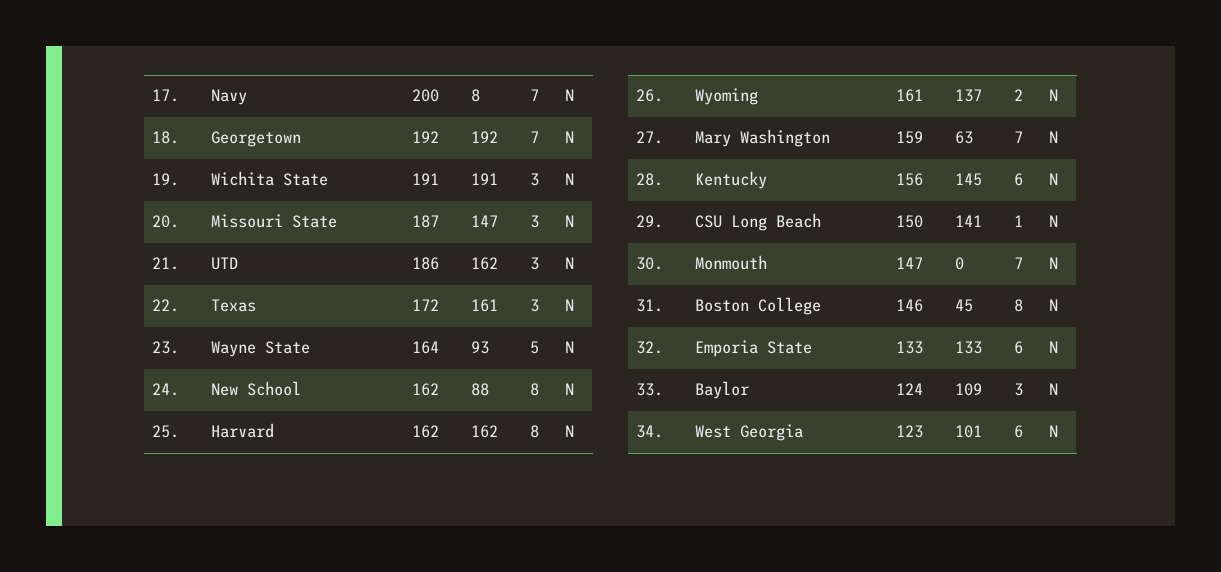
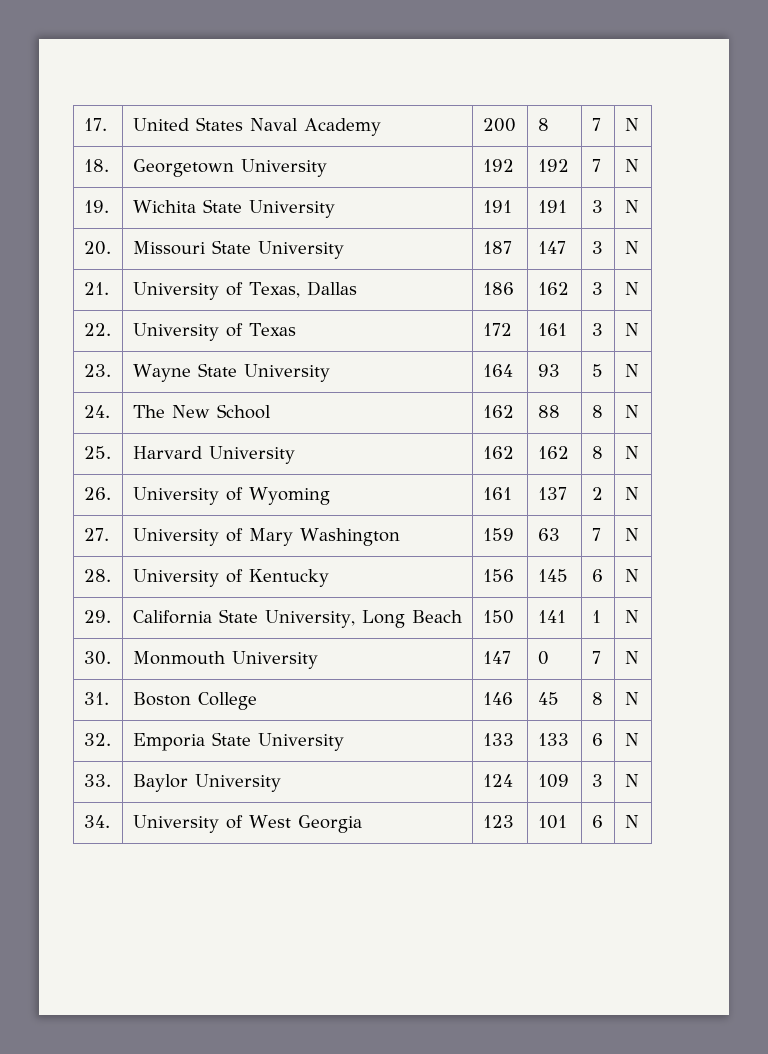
[210,89,247,105] Navy -> [132,117,381,136] United States Naval Academy
(301, 139) none -> [240,159,327,177] University
(328, 179) none -> [248,200,335,218] University
(337, 221) none -> [257,241,344,259] University
[210,257,238,270] UTD -> [132,281,357,300] University of Texas, Dallas
(179, 305) none -> [132,323,243,341] University of
(310, 347) none -> [243,364,330,382] University
(179, 389) none -> [132,405,165,418] The
(274, 430) none -> [208,446,295,464] University
(663, 95) none -> [132,487,243,505] University of
(663, 137) none -> [132,528,243,546] University of
(663, 179) none -> [132,569,243,587] University of
[694,215,722,228] CSU -> [132,609,355,628] California State University,
(767, 262) none -> [231,651,318,669] University
(812, 347) none -> [257,733,344,751] University
(749, 390) none -> [194,774,281,792] University
(663, 431) none -> [132,815,243,833] University of

